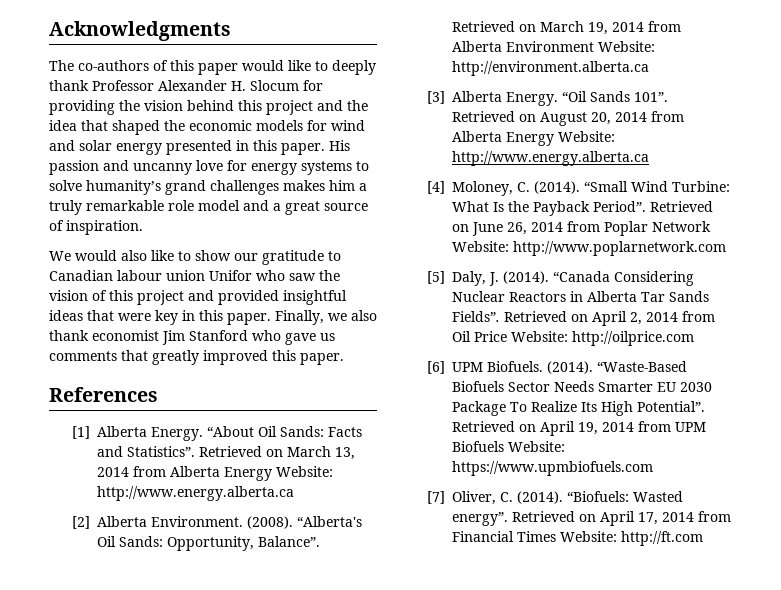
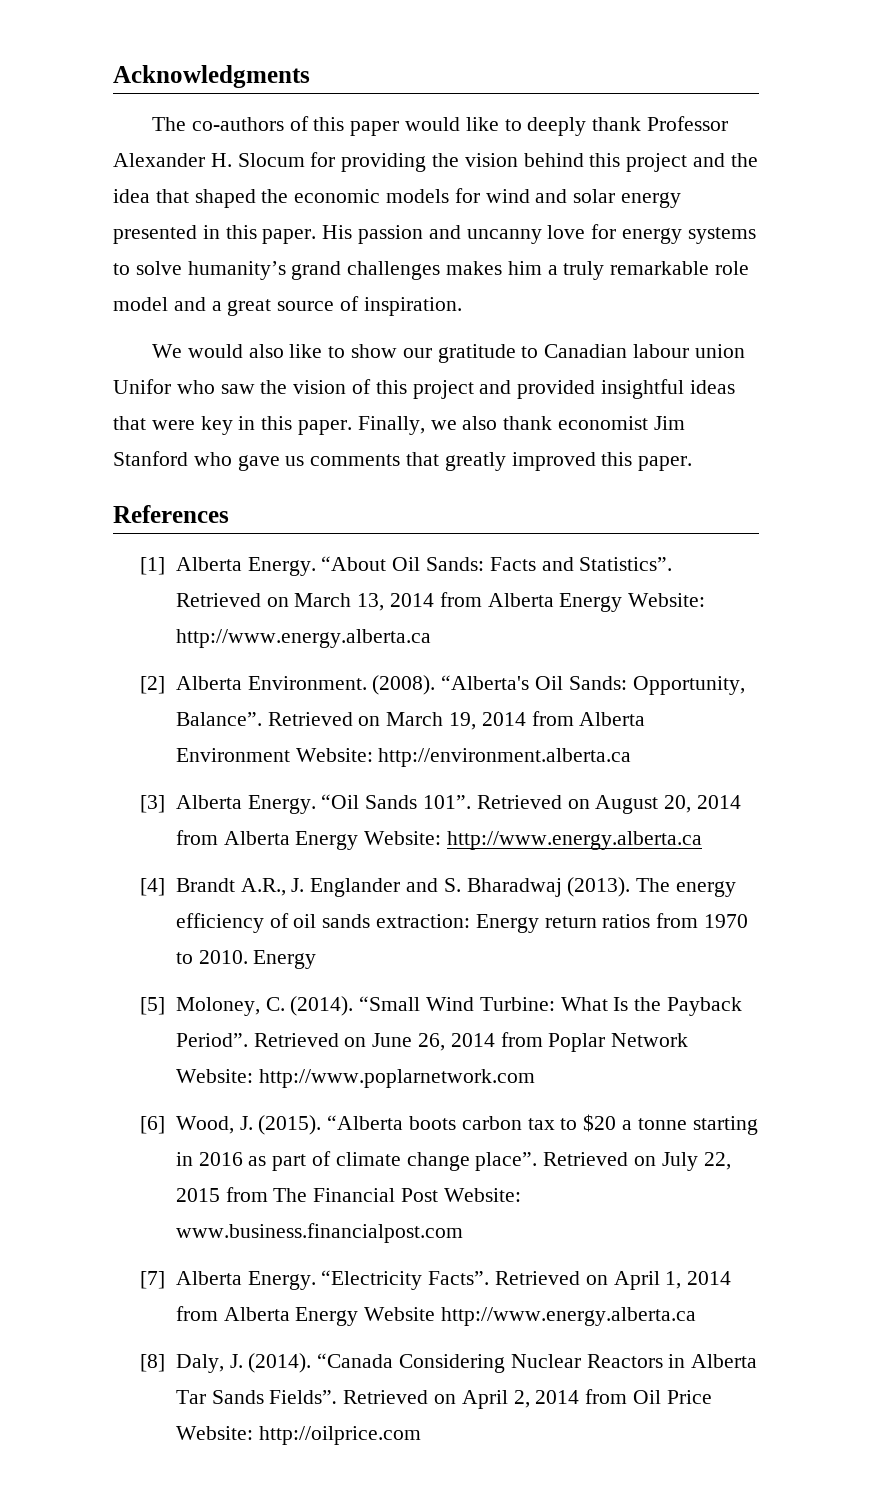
(445, 187) none -> [175,877,737,897] [175,913,749,933] [175,950,317,969] [140,997,166,1015] Brandt A.R., J. Englander and S. Bharadwaj (2013). The energy efficiency of oil sands extraction: Energy return ratios from 1970 to 2010. Energy // [5]
[426,271,445,284] [5] -> [140,1114,758,1135] [175,1151,731,1171] [175,1187,521,1202] [175,1223,463,1243] [140,1270,732,1290] [175,1306,697,1326] [140,1354,166,1372] [6] Wood, J. (2015). “Alberta boots carbon tax to $20 a tonne starting in 2016 as part of climate change place”. Retrieved on July 22, 2015 from The Financial Post Website: www.business.financialpost.com // [7] Alberta Energy. “Electricity Facts”. Retrieved on April 1, 2014 from Alberta Energy Website http://www.energy.alberta.ca // [8]
[426,361,687,374] [451,381,712,392] [451,401,705,416] [451,421,706,436] [451,441,565,452] [451,461,653,476] [426,491,683,505] [451,511,731,526] [451,531,703,546] // [6] UPM Biofuels. (2014). “Waste-Based Biofuels Sector Needs Smarter EU 2030 Package To Realize Its High Potential”. Retrieved on April 19, 2014 from UPM Biofuels Website: https://www.upmbiofuels.com // [7] Oliver, C. (2014). “Biofuels: Wasted energy”. Retrieved on April 17, 2014 from Financial Times Website: http://ft.com -> (421, 1435) none

